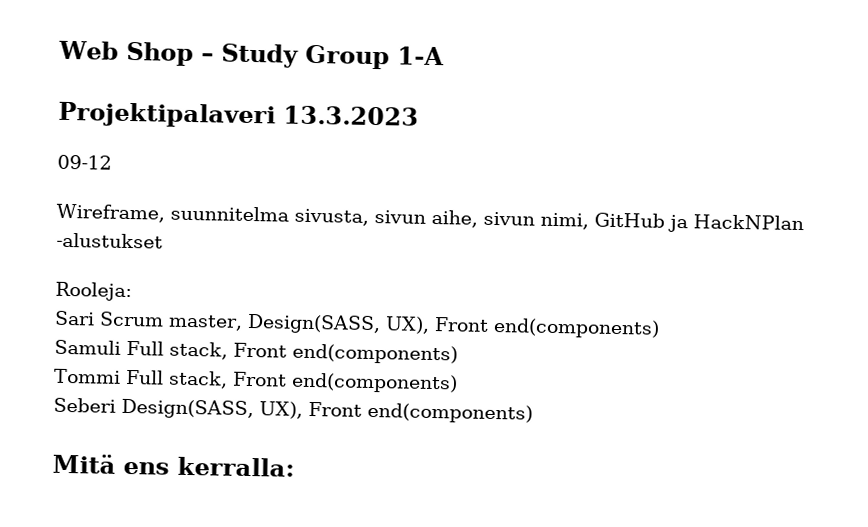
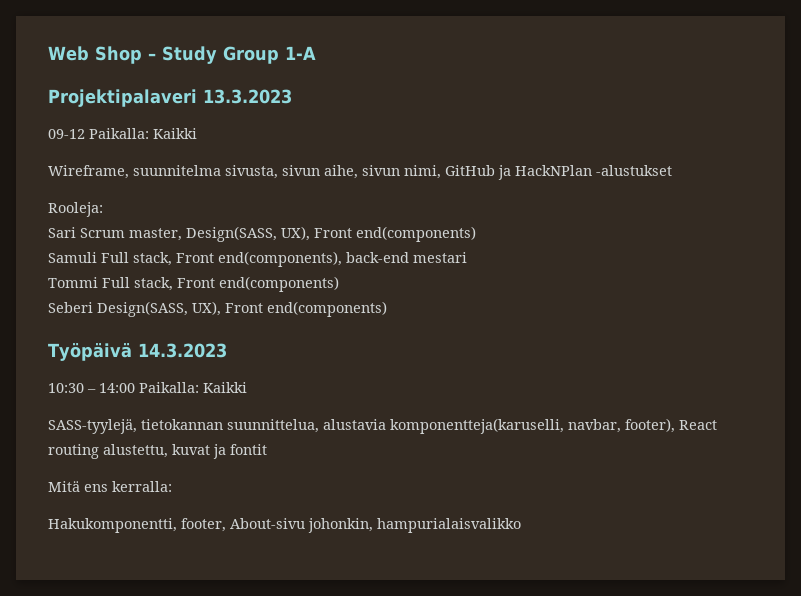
(112, 162) none -> [89,128,197,139] Paikalla: Kaikki
[292,343,458,365] end(components) -> [218,251,467,267] end(components), back-end mestari
[52,453,295,477] Mitä ens kerralla: -> [48,343,227,361] [48,382,247,393] [48,418,717,434] [48,444,267,459] [48,481,172,492] [48,518,521,533] Työpäivä 14.3.2023 // 10:30 – 14:00 Paikalla: Kaikki // SASS-tyylejä, tietokannan suunnittelua, alustavia komponentteja(karuselli, navbar, footer), React routing alustettu, kuvat ja fontit // Mitä ens kerralla: // Hakukomponentti, footer, About-sivu johonkin, hampurialaisvalikko

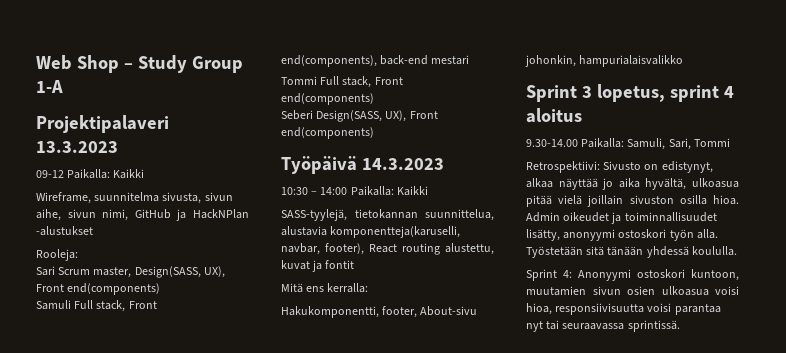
(521, 525) none -> [526,84,734,102] [526,108,582,123] [526,138,730,150] [526,161,713,173] [526,178,739,190] [526,195,739,207] [526,212,717,224] [526,229,718,241] [526,246,737,258] [526,269,739,281] [526,286,739,296] [526,303,721,315] [526,320,680,332] // Sprint 3 lopetus, sprint 4 aloitus // 9.30-14.00 Paikalla: Samuli, Sari, Tommi // Retrospektiivi: Sivusto on edistynyt, alkaa näyttää jo aika hyvältä, ulkoasua pitää vielä joillain sivuston osilla hioa. Admin oikeudet ja toiminnallisuudet lisätty, anonyymi ostoskori työn alla. Työstetään sitä tänään yhdessä koululla. // Sprint 4: Anonyymi ostoskori kuntoon, muutamien sivun osien ulkoasua voisi hioa, responsiivisuutta voisi parantaa nyt tai seuraavassa sprintissä.

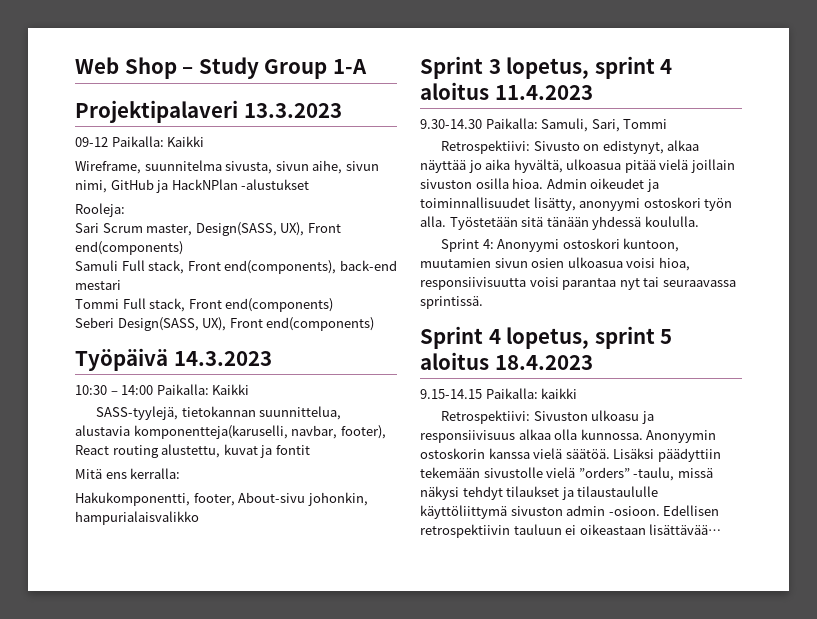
[526,139,578,147] // 9.30-14.00 -> [494,85,593,100] [420,119,482,129] 11.4.2023 // 9.30-14.30
(680, 326) none -> [420,326,673,349] [420,352,593,370] [420,388,578,399] [441,410,654,424] [420,429,717,443] [420,448,721,462] [420,467,713,481] [420,486,659,500] [420,505,720,519] [420,524,722,538] // Sprint 4 lopetus, sprint 5 aloitus 18.4.2023 // 9.15-14.15 Paikalla: kaikki // Retrospektiivi: Sivuston ulkoasu ja responsiivisuus alkaa olla kunnossa. Anonyymin ostoskorin kanssa vielä säätöä. Lisäksi päädyttiin tekemään sivustolle vielä ”orders” -taulu, missä näkysi tehdyt tilaukset ja tilaustaululle käyttöliittymä sivuston admin -osioon. Edellisen retrospektiivin tauluun ei oikeastaan lisättävää…

